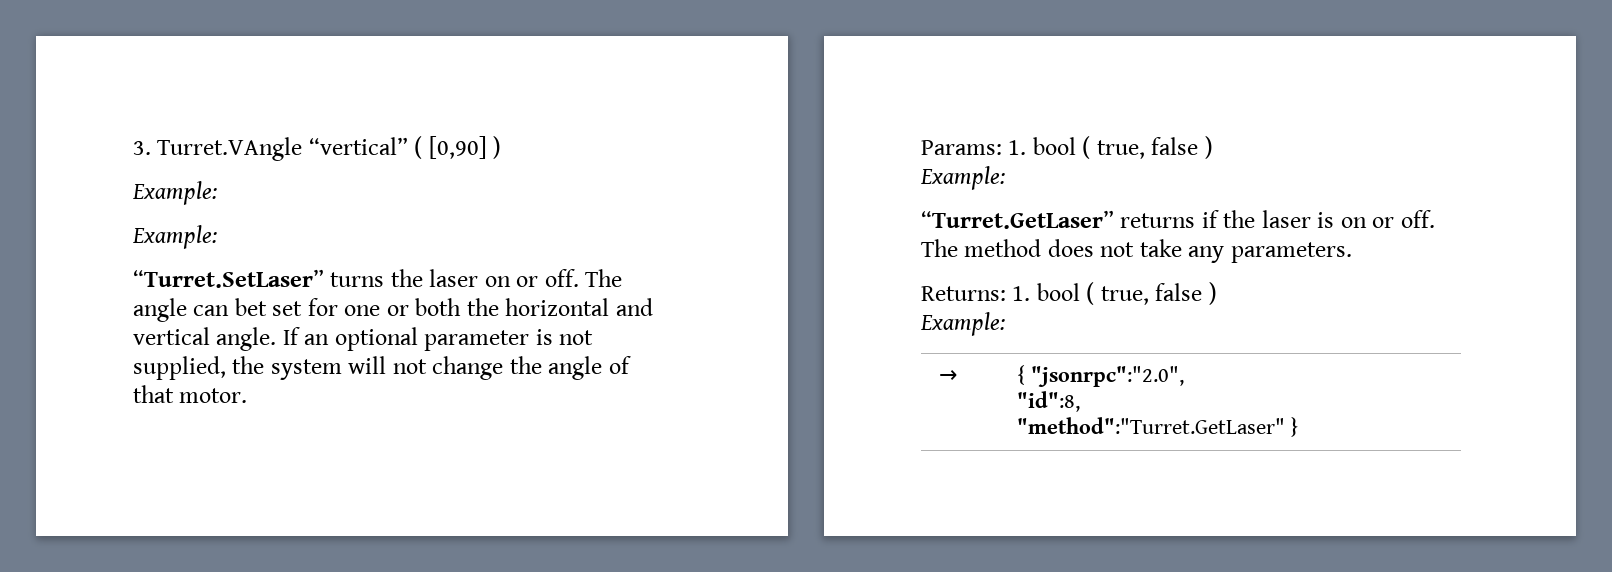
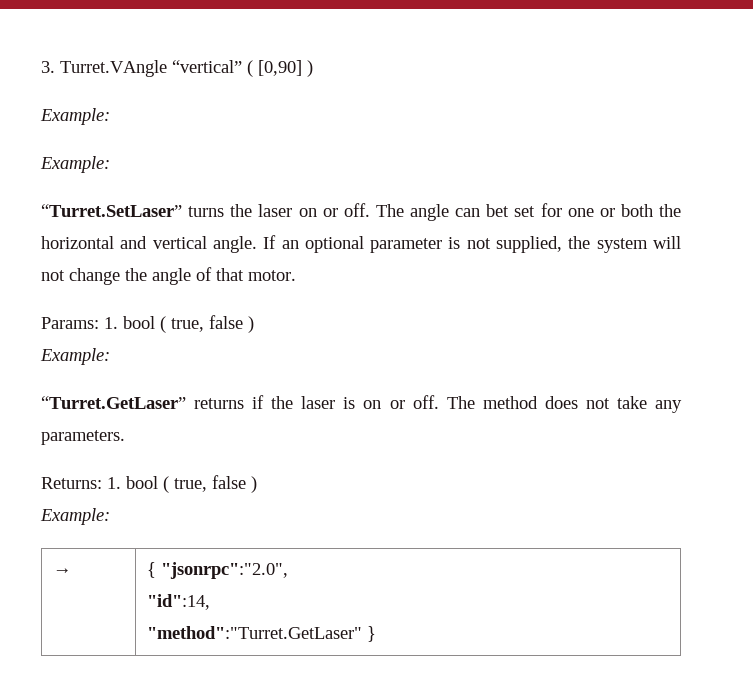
[1016,391,1080,412] "id":8, -> [147,594,211,610] "id":14,

